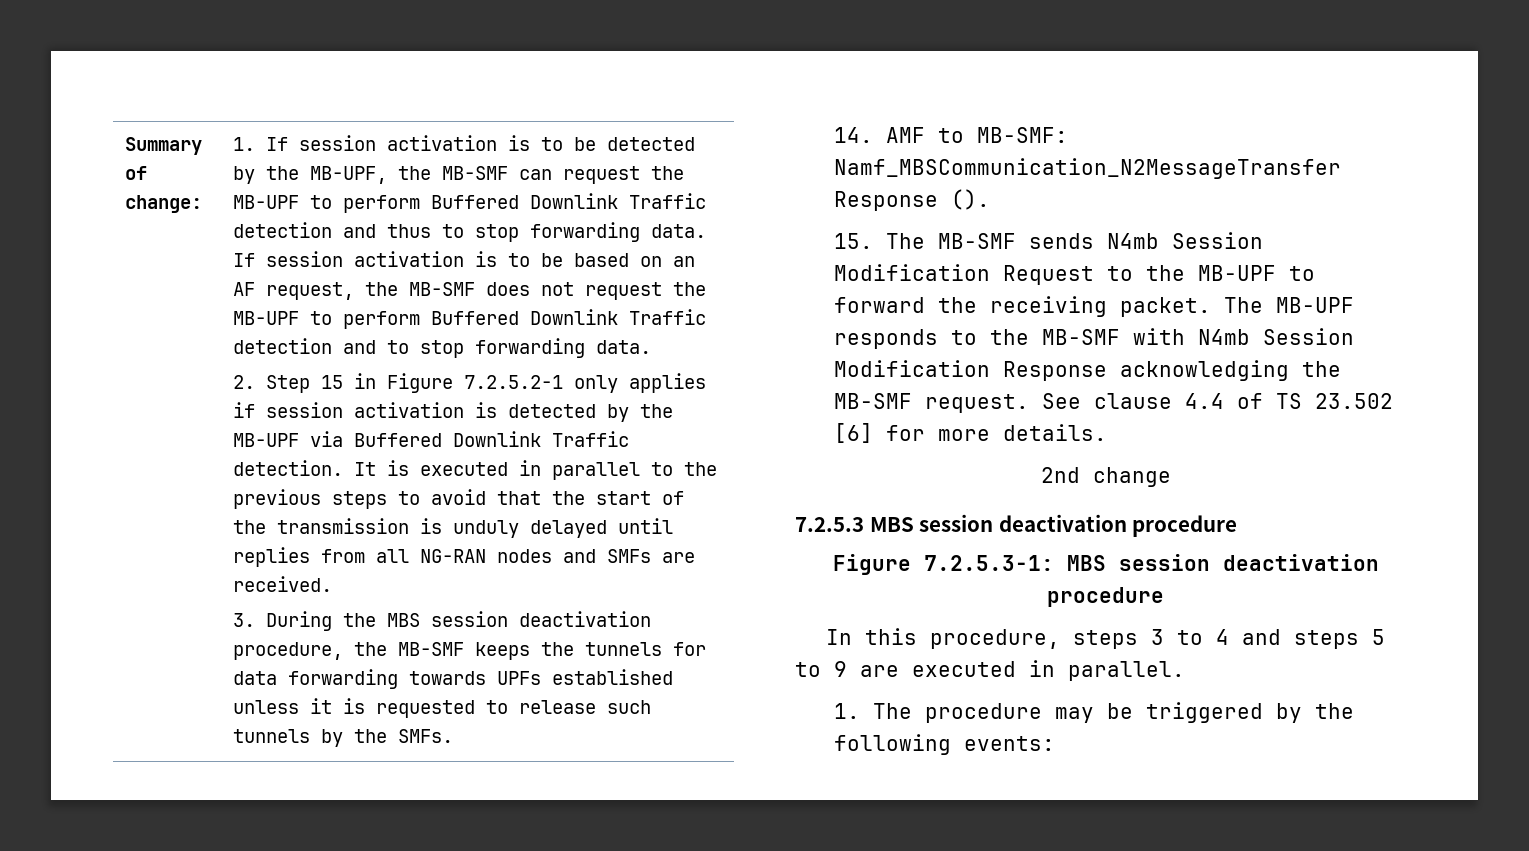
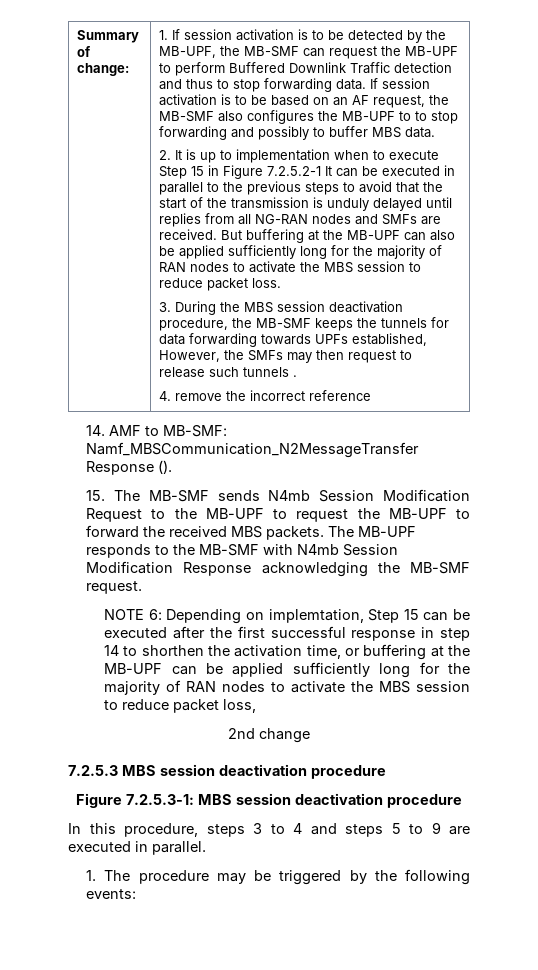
[485,282,706,300] [232,309,706,329] [232,338,651,358] [232,375,255,389] does not request the MB-UPF to perform Buffered Downlink Traffic detection and to stop forwarding data. // 2. -> [217,110,458,124] [158,126,435,140] [158,149,439,163] also configures the MB-UPF to to stop forwarding and possibly to buffer MBS data. // 2. It is up to implementation when to execute
[573,373,706,393] [232,402,673,422] [232,431,629,447] [232,460,409,476] only applies if session activation is detected by the MB-UPF via Buffered Downlink Traffic detection. It is -> [324,166,378,177] It can be
(332, 584) none -> [220,229,455,243] [158,245,442,259] [158,261,421,273] [158,278,281,291] But buffering at the MB-UPF can also be applied sufficiently long for the majority of RAN nodes to activate the MBS session to reduce packet loss.
[551,669,673,685] [232,698,651,718] [232,729,453,747] established unless it is requested to release such tunnels by the SMFs. -> [351,333,427,346] [158,350,412,363] [158,367,297,378] [158,390,371,401] established, However, the SMFs may then request to release such tunnels . // 4. remove the incorrect reference
[833,296,1211,317] forward the receiving packet. -> [296,508,470,522] [86,525,325,540] request the MB-UPF to forward the received MBS packets.
[1041,393,1393,409] [833,423,1107,443] See clause 4.4 of TS 23.502 [6] for more details. -> [104,609,470,624] [104,626,470,641] [104,644,470,660] [104,662,470,678] [104,680,470,695] [104,699,257,713] // NOTE 6: Depending on implemtation, Step 15 can be executed after the first successful response in step 14 to shorthen the activation time, or buffering at the MB-UPF can be applied sufficiently long for the majority of RAN nodes to activate the MBS session to reduce packet loss,

